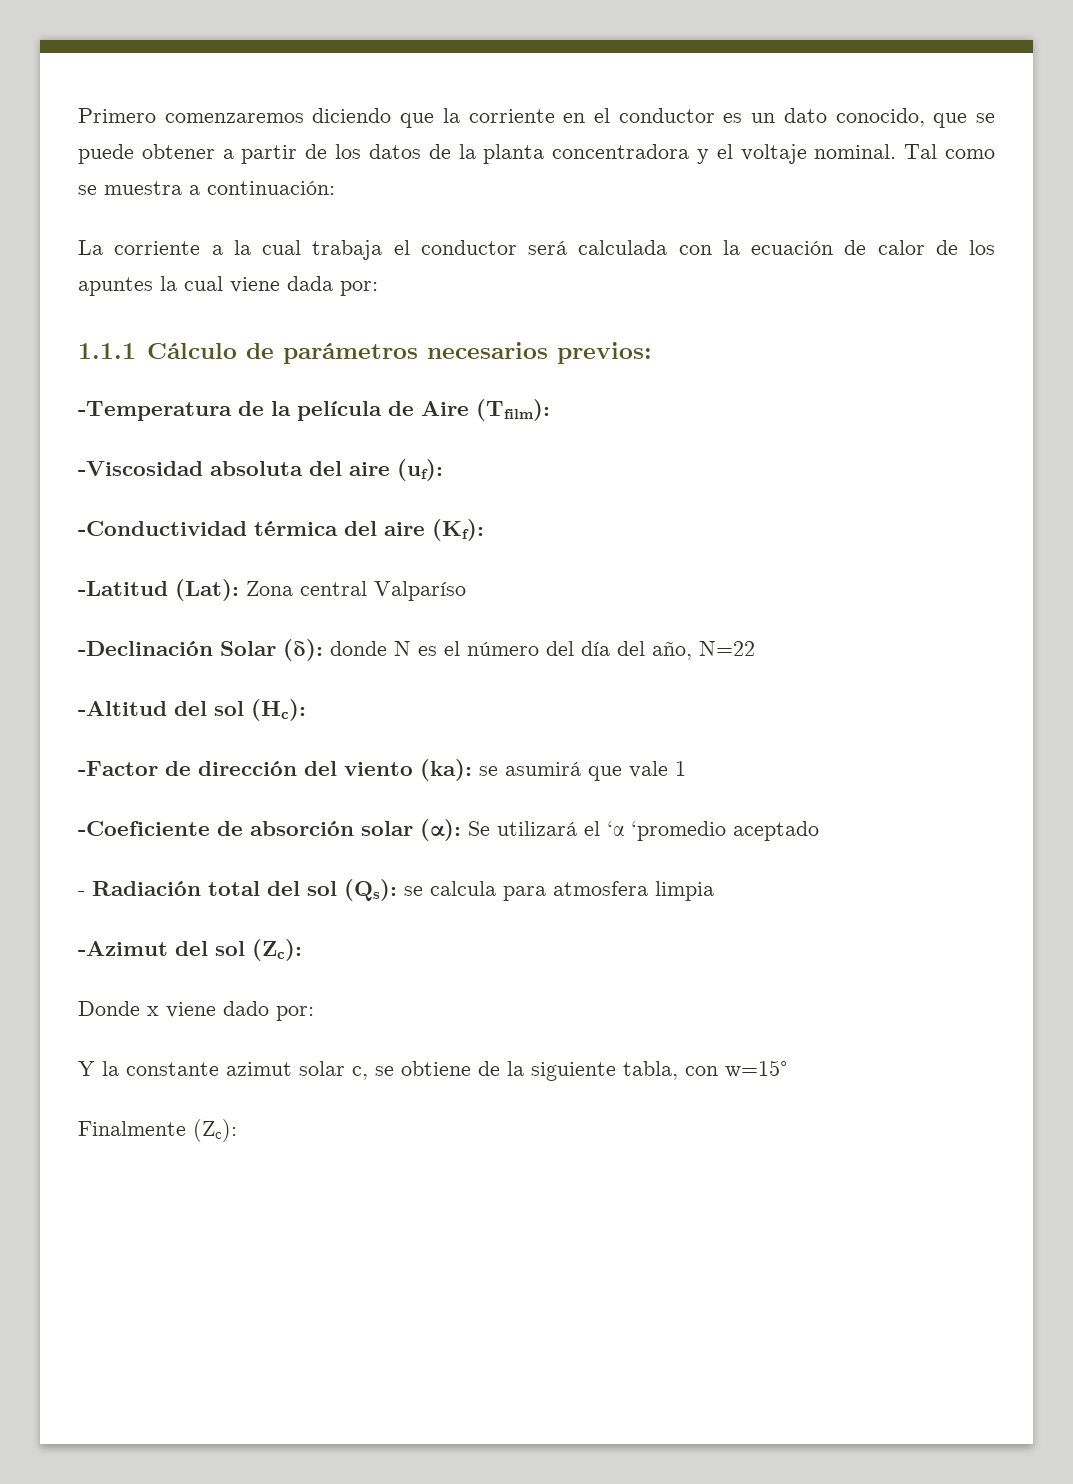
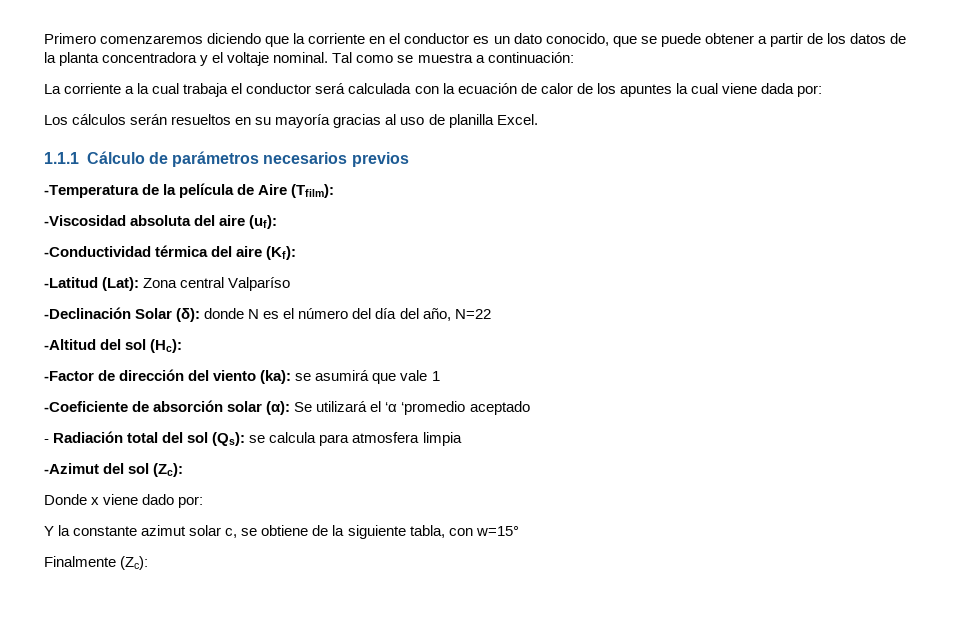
(378, 288) none -> [44,114,538,128] // Los cálculos serán resueltos en su mayoría gracias al uso de planilla Excel.
[556,342,652,364] previos: -> [351,152,409,167] previos

